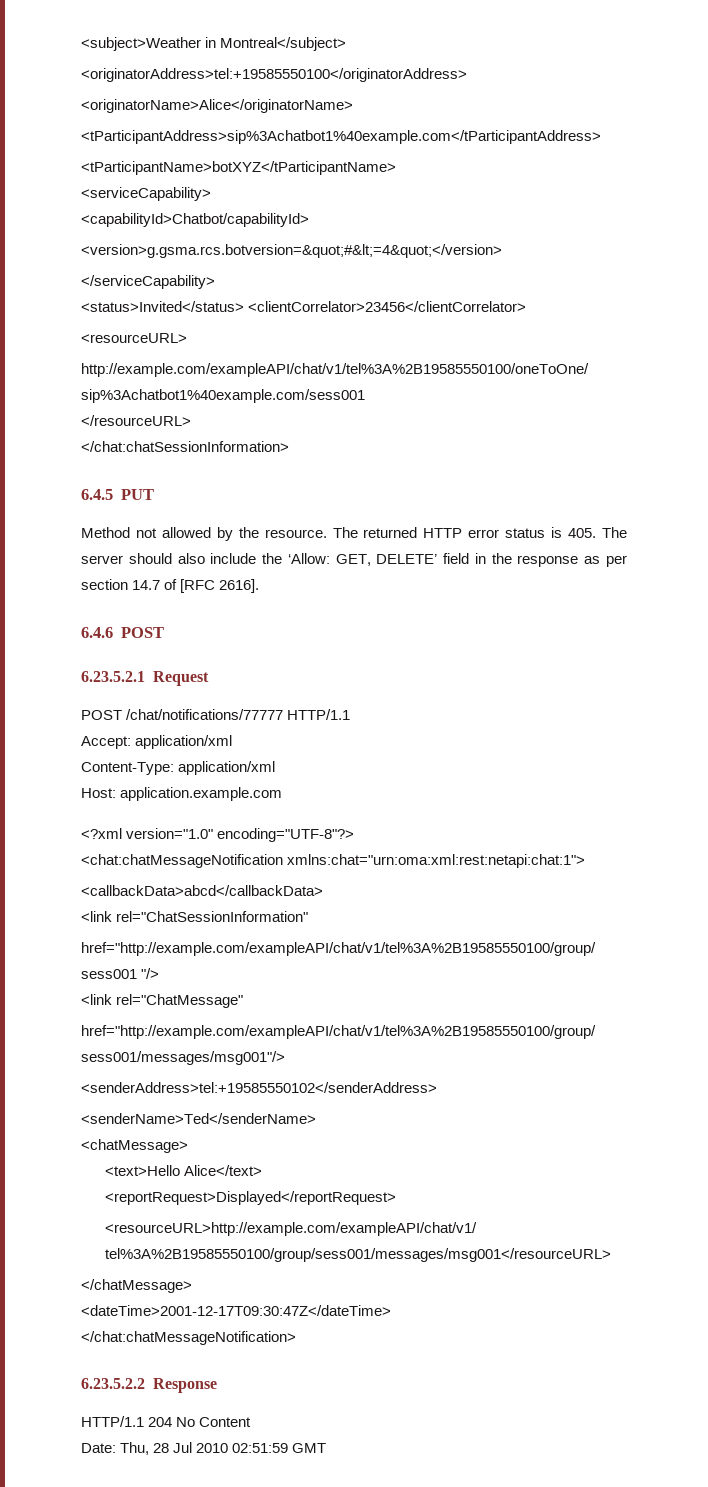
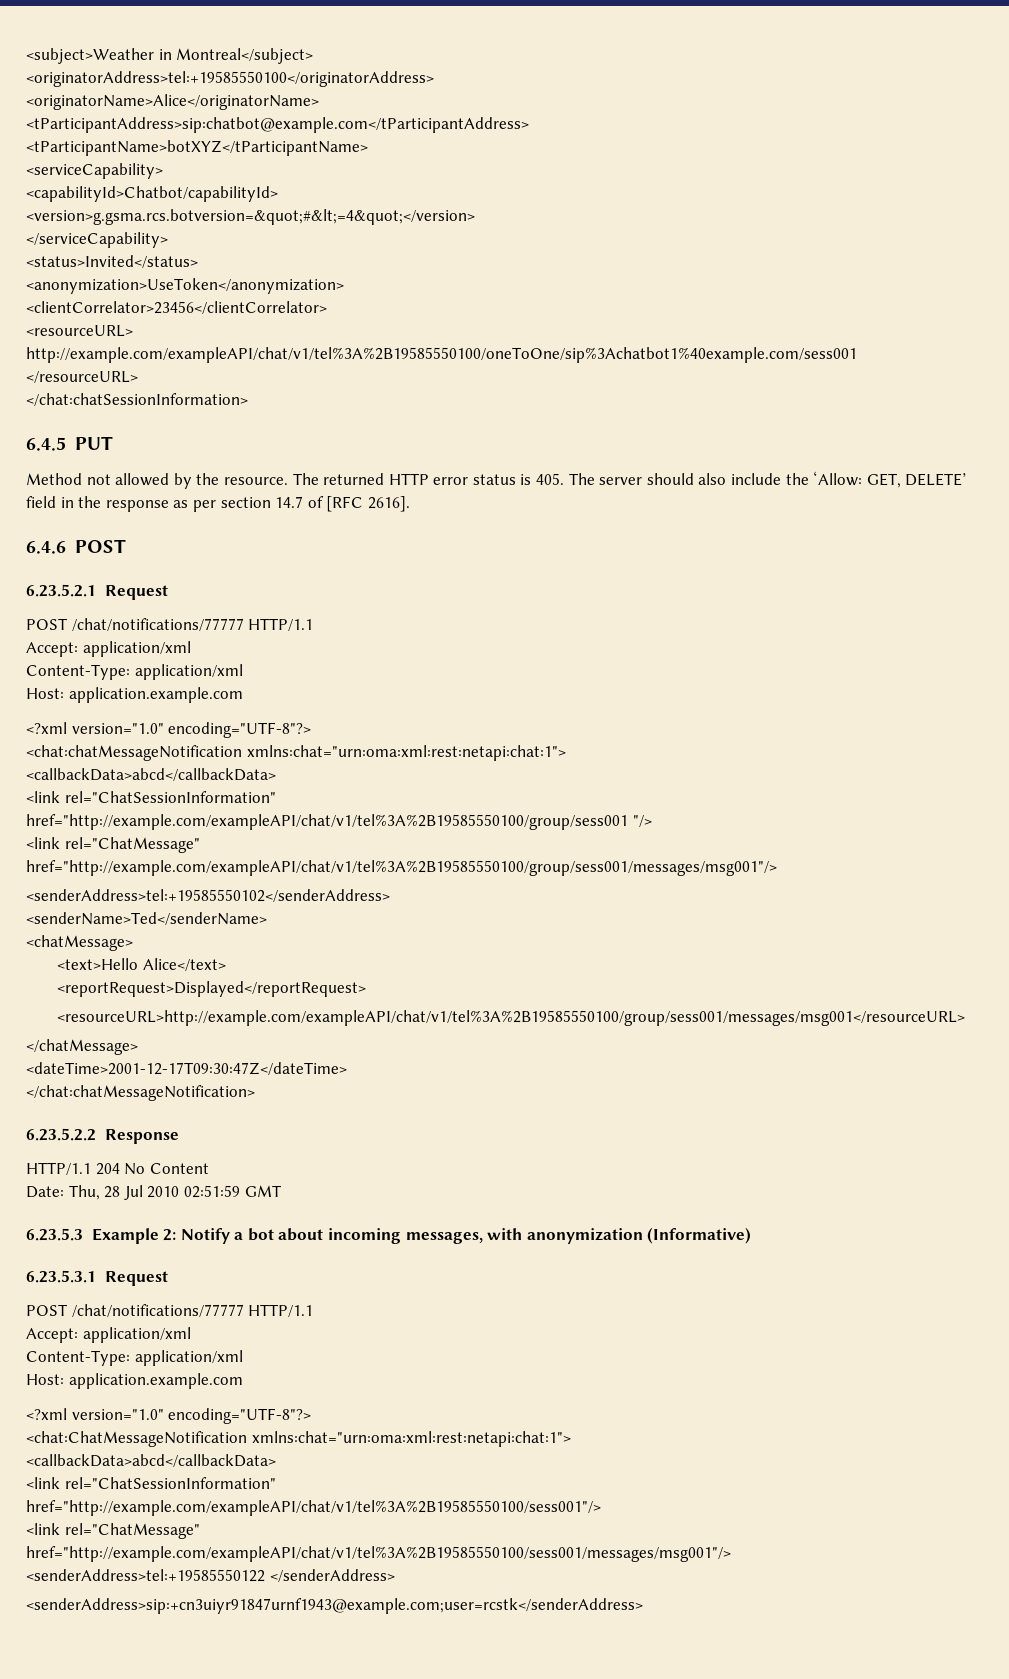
[81,130,601,144] <tParticipantAddress>sip%3Achatbot1%40example.com</tParticipantAddress> -> [26,117,529,133] <tParticipantAddress>sip:chatbot@example.com</tParticipantAddress>
(244, 306) none -> [26,278,344,294] // <anonymization>UseToken</anonymization> //
(327, 1448) none -> [26,1227,752,1244] [26,1270,168,1286] [26,1304,314,1317] [26,1327,191,1343] [26,1350,243,1366] [26,1373,243,1389] [26,1408,312,1424] [26,1431,571,1447] [26,1454,276,1467] [26,1477,276,1489] [26,1500,601,1516] [26,1523,200,1539] [26,1546,731,1562] [26,1569,395,1582] [26,1598,643,1614] // 6.23.5.3 Example 2: Notify a bot about incoming messages, with anonymization (Informative) // 6.23.5.3.1 Request // POST /chat/notifications/77777 HTTP/1.1 // Accept: application/xml // Content-Type: application/xml // Host: application.example.com // <?xml version="1.0" encoding="UTF-8"?> // <chat:ChatMessageNotification xmlns:chat="urn:oma:xml:rest:netapi:chat:1"> // <callbackData>abcd</callbackData> // <link rel="ChatSessionInformation" // href="http://example.com/exampleAPI/chat/v1/tel%3A%2B19585550100/sess001"/> // <link rel="ChatMessage" // href="http://example.com/exampleAPI/chat/v1/tel%3A%2B19585550100/sess001/messages/msg001"/> // <senderAddress>tel:+19585550122 </senderAddress> // <senderAddress>sip:+cn3uiyr91847urnf1943@example.com;user=rcstk</senderAddress>

